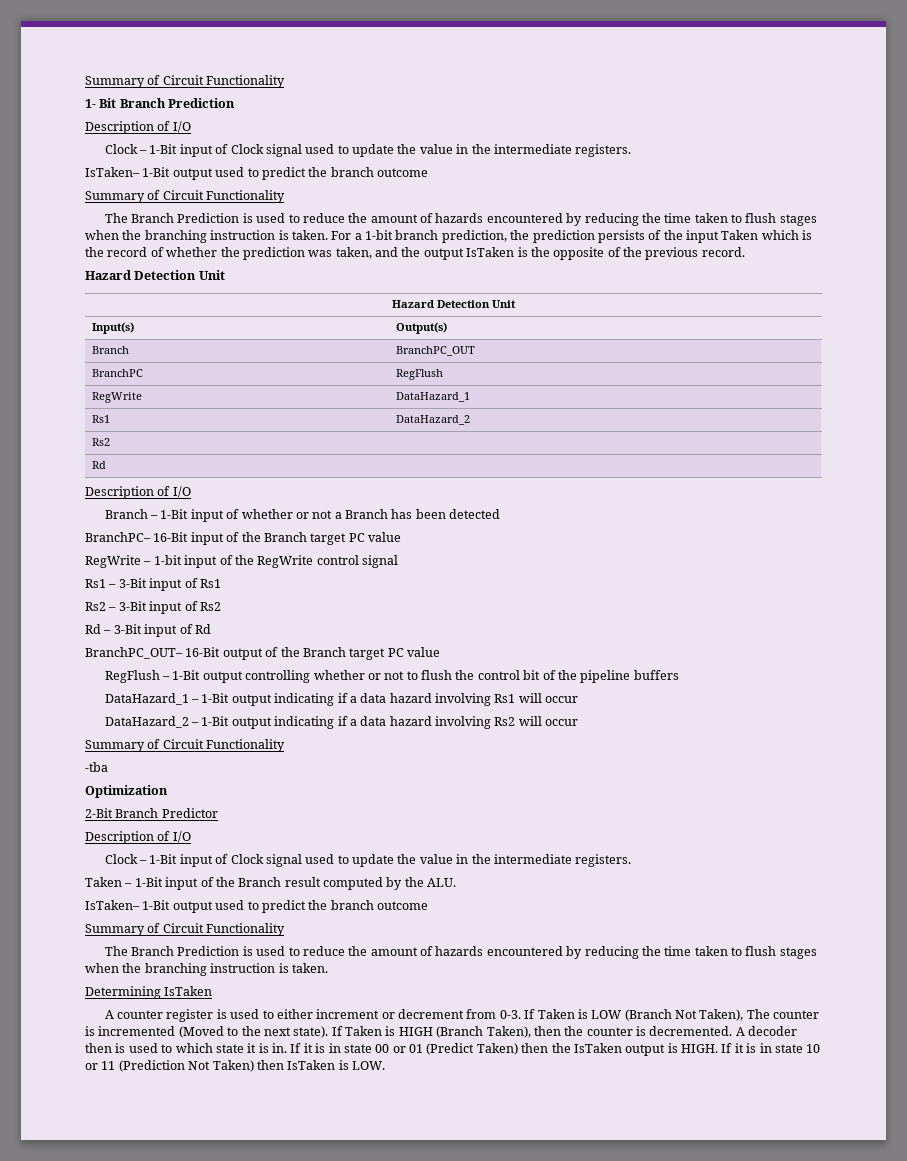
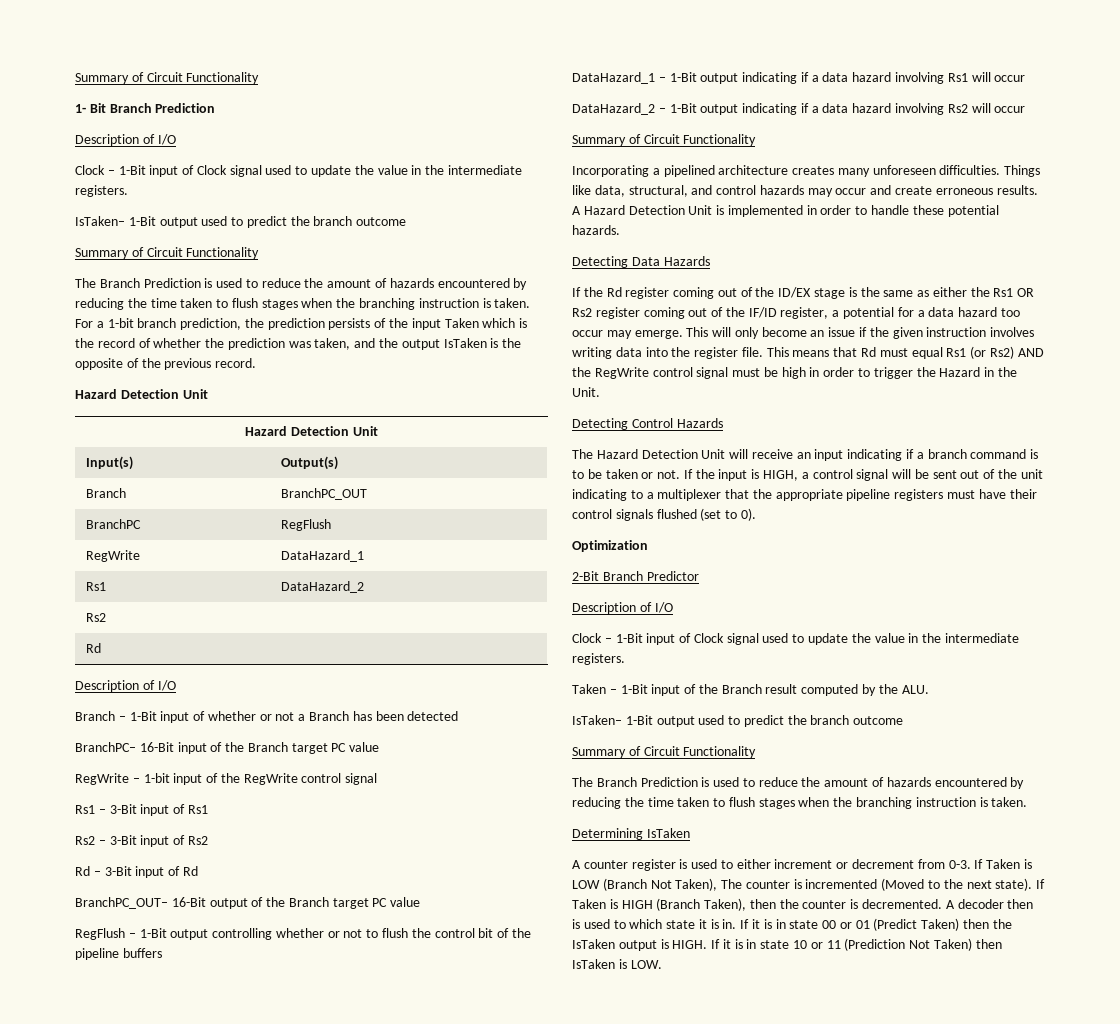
[85,762,108,772] -tba -> [572,165,1041,177] [572,185,1038,197] [572,205,999,217] [572,225,620,235] [572,256,710,268] [572,287,1035,299] [572,307,1020,319] [572,327,1035,339] [572,346,1044,359] [572,367,1017,379] [572,387,600,397] [572,418,723,430] [572,449,1039,461] [572,469,1043,481] [572,489,1037,501] [572,508,756,521] Incorporating a pipelined architecture creates many unforeseen difficulties. Things like data, structural, and control hazards may occur and create erroneous results. A Hazard Detection Unit is implemented in order to handle these potential hazards. // Detecting Data Hazards // If the Rd register coming out of the ID/EX stage is the same as either the Rs1 OR Rs2 register coming out of the IF/ID register, a potential for a data hazard too occur may emerge. This will only become an issue if the given instruction involves writing data into the register file. This means that Rd must equal Rs1 (or Rs2) AND the RegWrite control signal must be high in order to trigger the Hazard in the Unit. // Detecting Control Hazards // The Hazard Detection Unit will receive an input indicating if a branch command is to be taken or not. If the input is HIGH, a control signal will be sent out of the unit indicating to a multiplexer that the appropriate pipeline registers must have their control signals flushed (set to 0).

